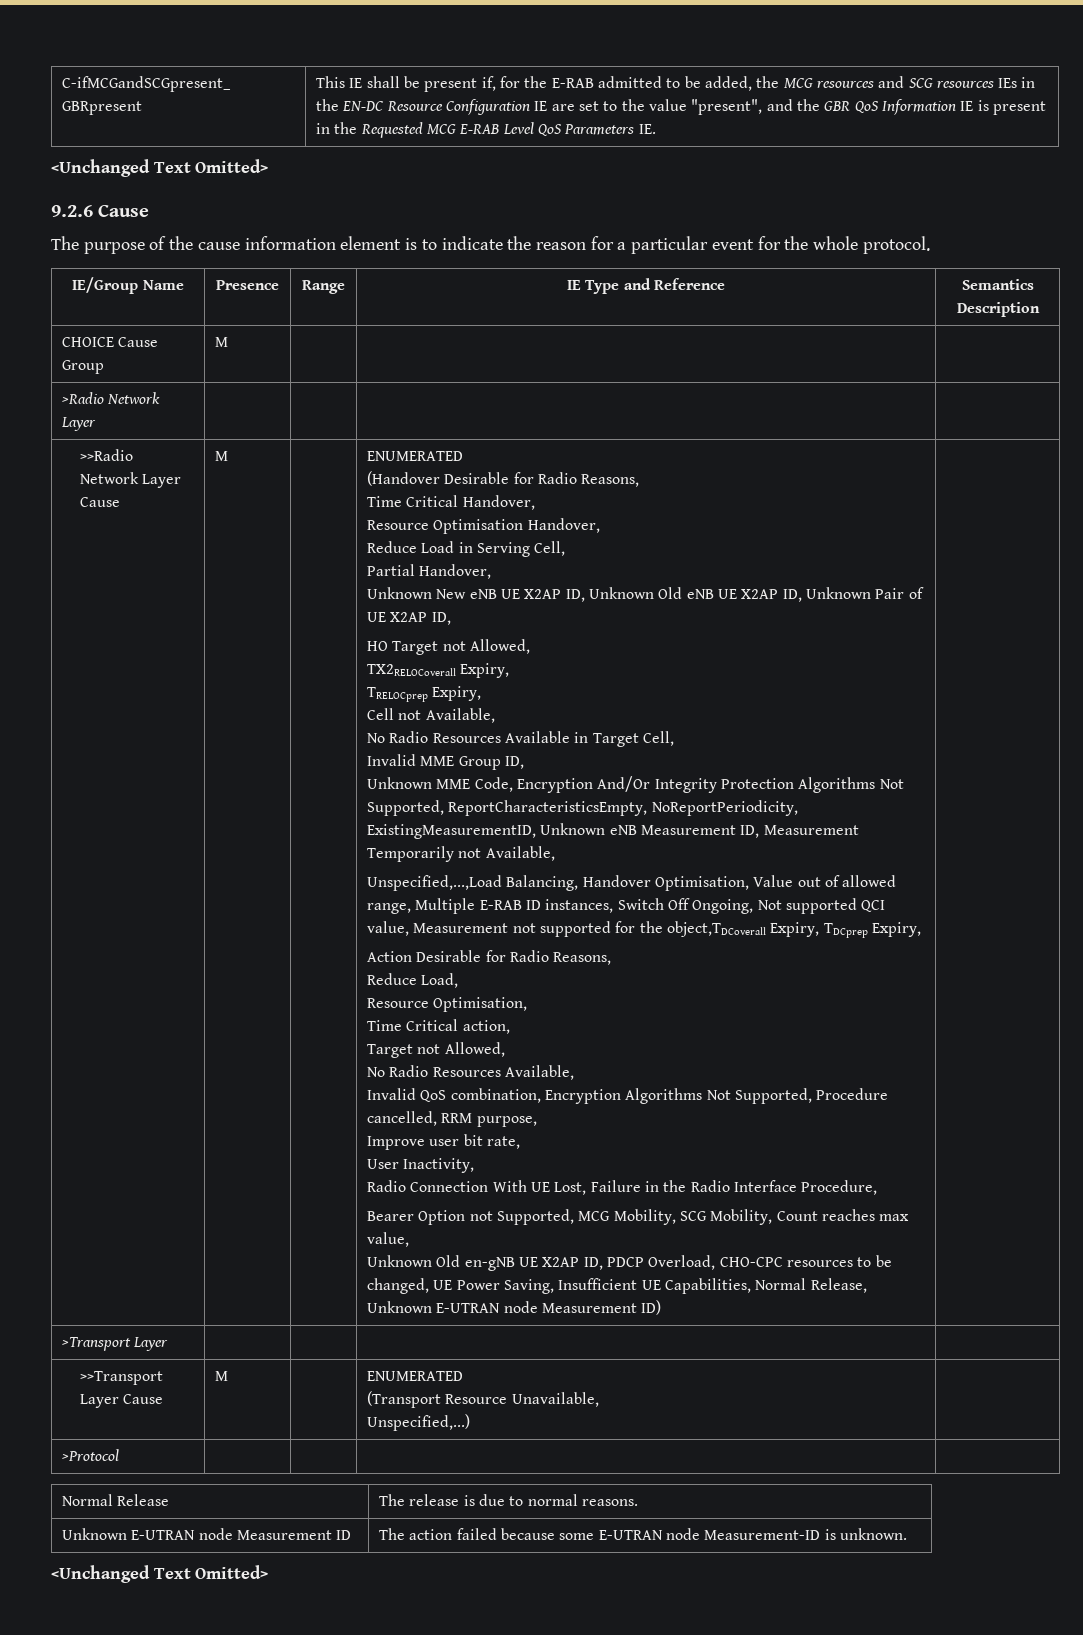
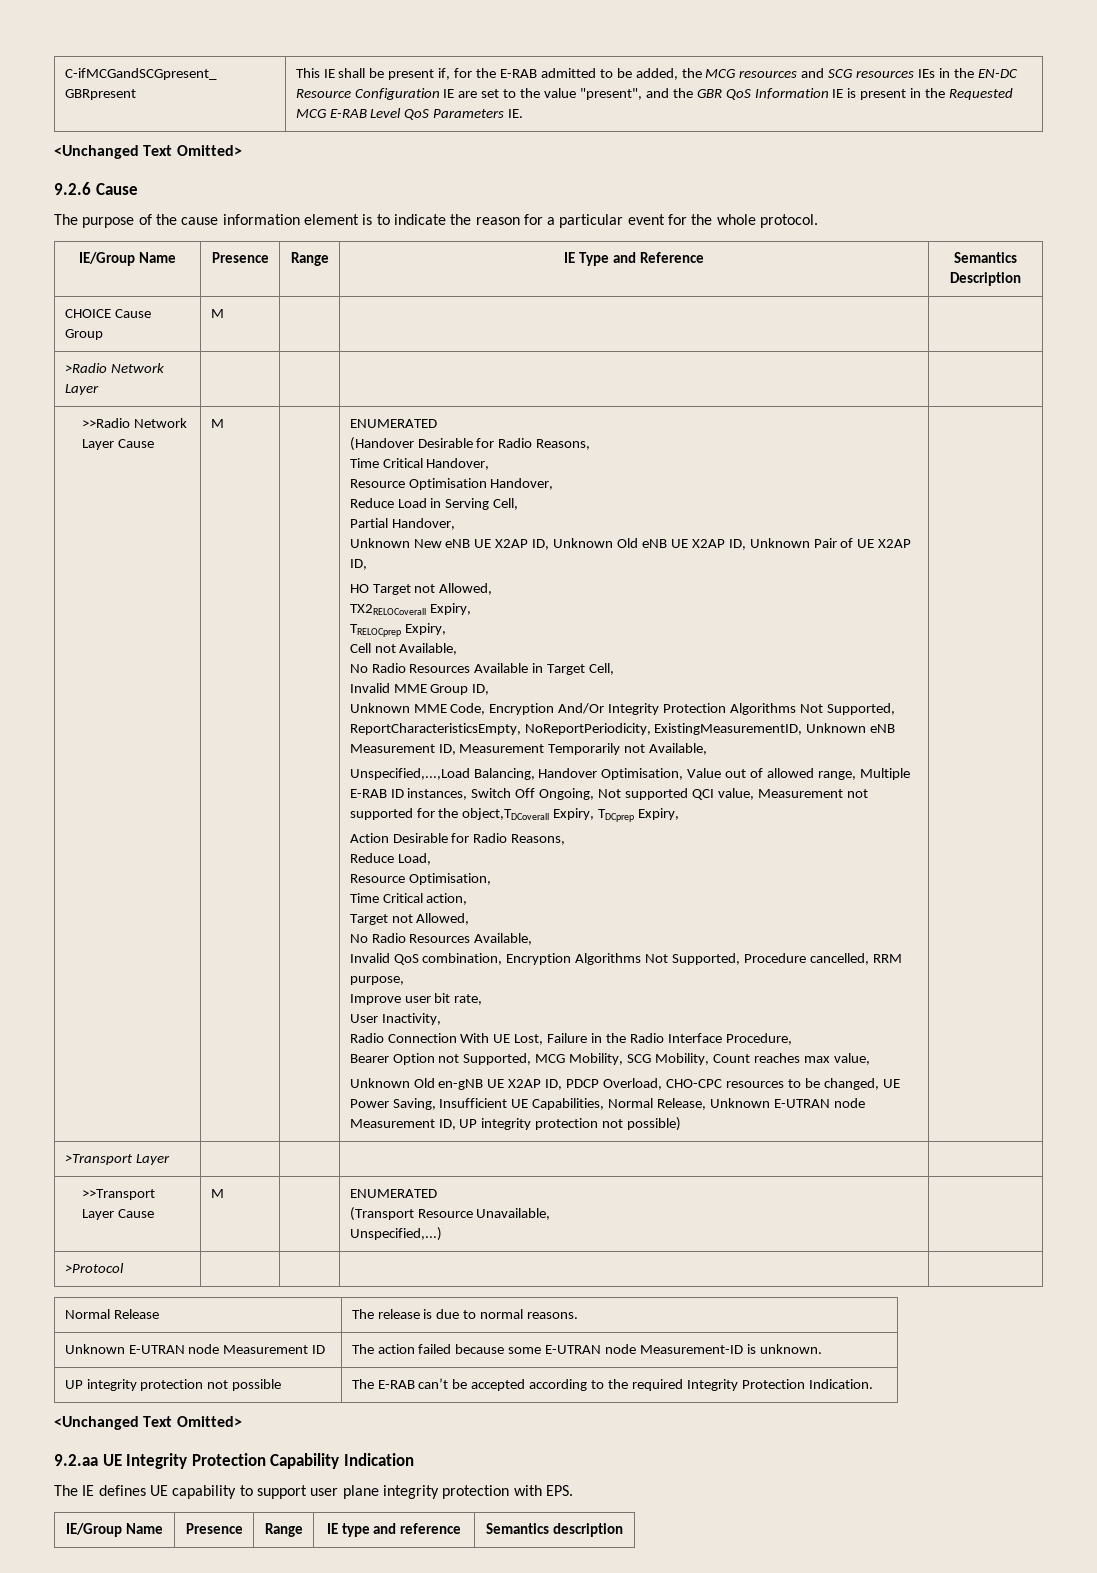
[641,1300,662,1315] ID) -> [438,1117,682,1131] ID, UP integrity protection not possible)
[51,1565,269,1583] // <Unchanged Text Omitted> -> [64,1379,282,1391] [351,1378,873,1391] [54,1416,242,1430] [54,1453,414,1469] [54,1485,573,1499] [66,1523,163,1537] [185,1523,243,1534] [264,1523,303,1537] [326,1523,462,1537] [486,1523,623,1537] // UP integrity protection not possible | The E-RAB can’t be accepted according to the required Integrity Protection Indication. // <Unchanged Text Omitted> // 9.2.aa UE Integrity Protection Capability Indication // The IE defines UE capability to support user plane integrity protection with EPS. // IE/Group Name | Presence | Range | IE type and reference | Semantics description

